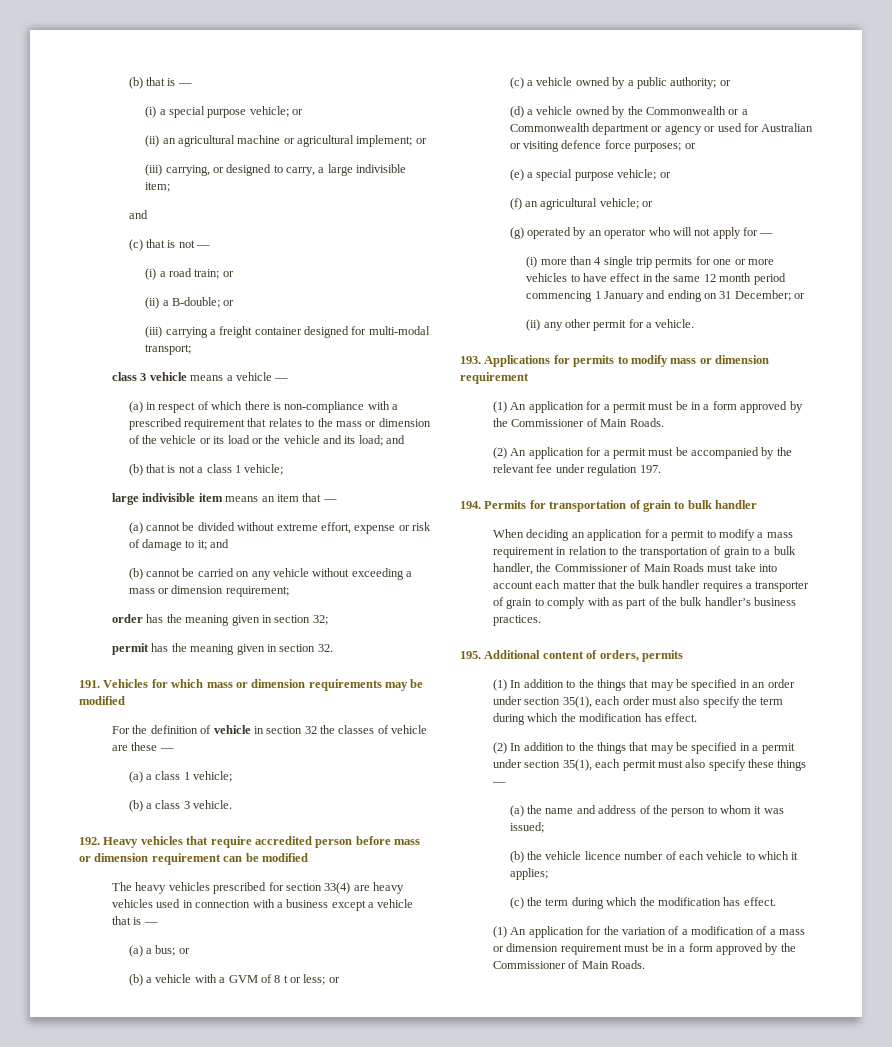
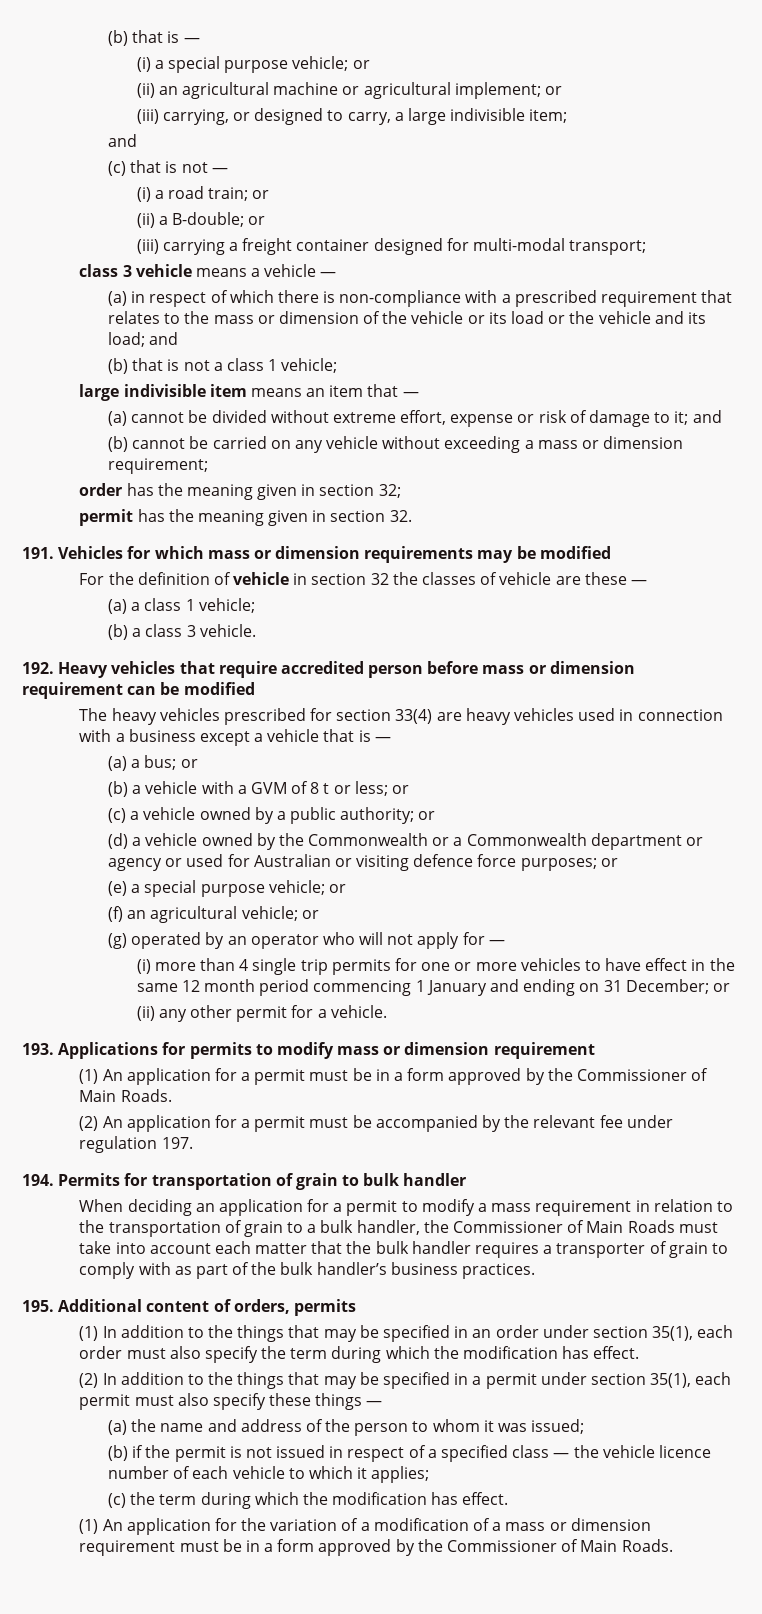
(524, 857) none -> [132,1445,570,1462] if the permit is not issued in respect of a specified class —

